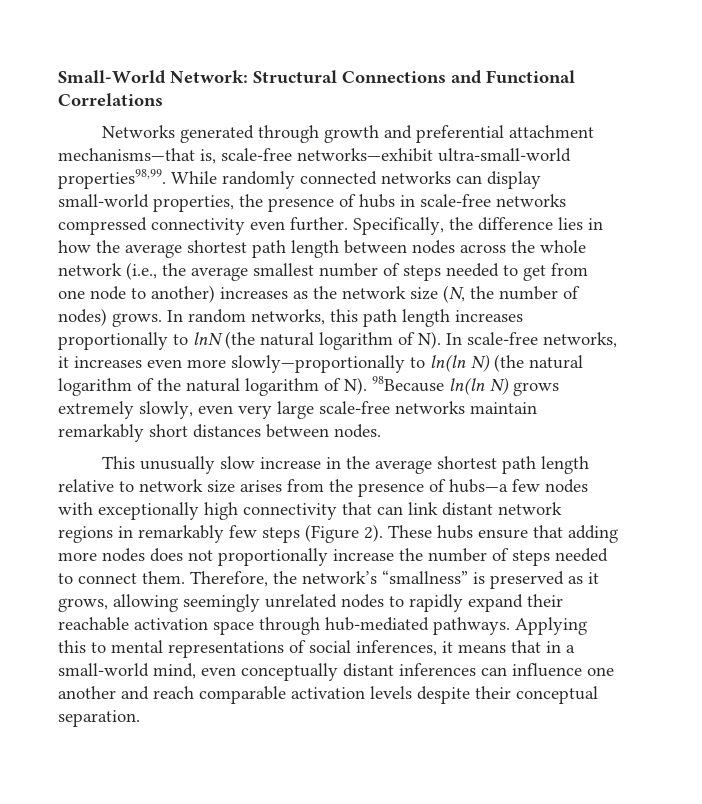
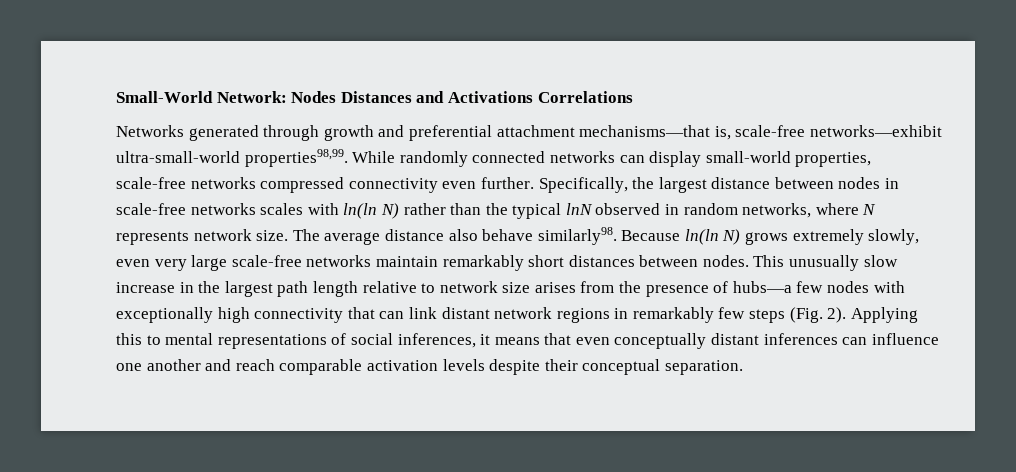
[253,70,575,84] Structural Connections and Functional -> [291,91,533,103] Nodes Distances and Activations
[239,194,415,212] the presence of hubs in -> (872, 159) none
[478,217,603,231] [58,240,586,258] [58,262,588,281] [58,285,580,303] [58,308,523,327] [58,331,617,350] [58,354,583,373] [58,376,444,396] difference lies in how the average shortest path length between nodes across the whole network (i.e., the average smallest number of steps needed to get from one node to another) increases as the network size (N, the number of nodes) grows. In random networks, this path length increases proportionally to lnN (the natural logarithm of N). In scale-free networks, it increases even more slowly—proportionally to ln(ln N) (the natural logarithm of the natural logarithm of N). 98Because -> [658,177,900,193] [116,203,877,219] [116,227,681,245] largest distance between nodes in scale-free networks scales with ln(ln N) rather than the typical lnN observed in random networks, where N represents network size. The average distance also behave similarly98. Because
(381, 431) // -> (749, 261) none
[374,456,497,474] average shortest -> [224,281,273,297] largest
[305,524,618,543] [58,548,608,566] [58,570,599,589] [58,594,563,612] [58,617,510,635] (Figure 2). These hubs ensure that adding more nodes does not proportionally increase the number of steps needed to connect them. Therefore, the network’s “smallness” is preserved as it grows, allowing seemingly unrelated nodes to rapidly expand their reachable activation space through hub-mediated pathways. -> [789,307,847,323] (Fig. 2).
[546,641,575,653] [58,663,196,679] in a small-world mind, -> (572, 339) none

